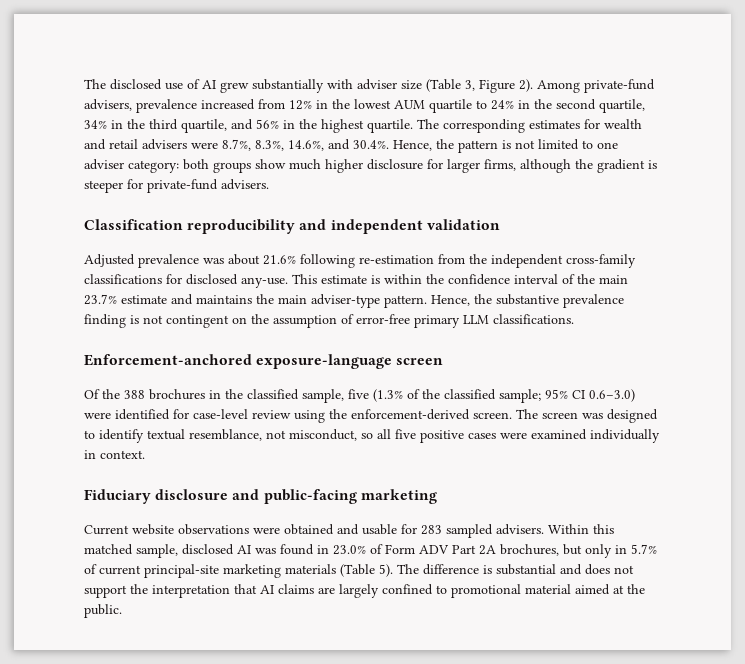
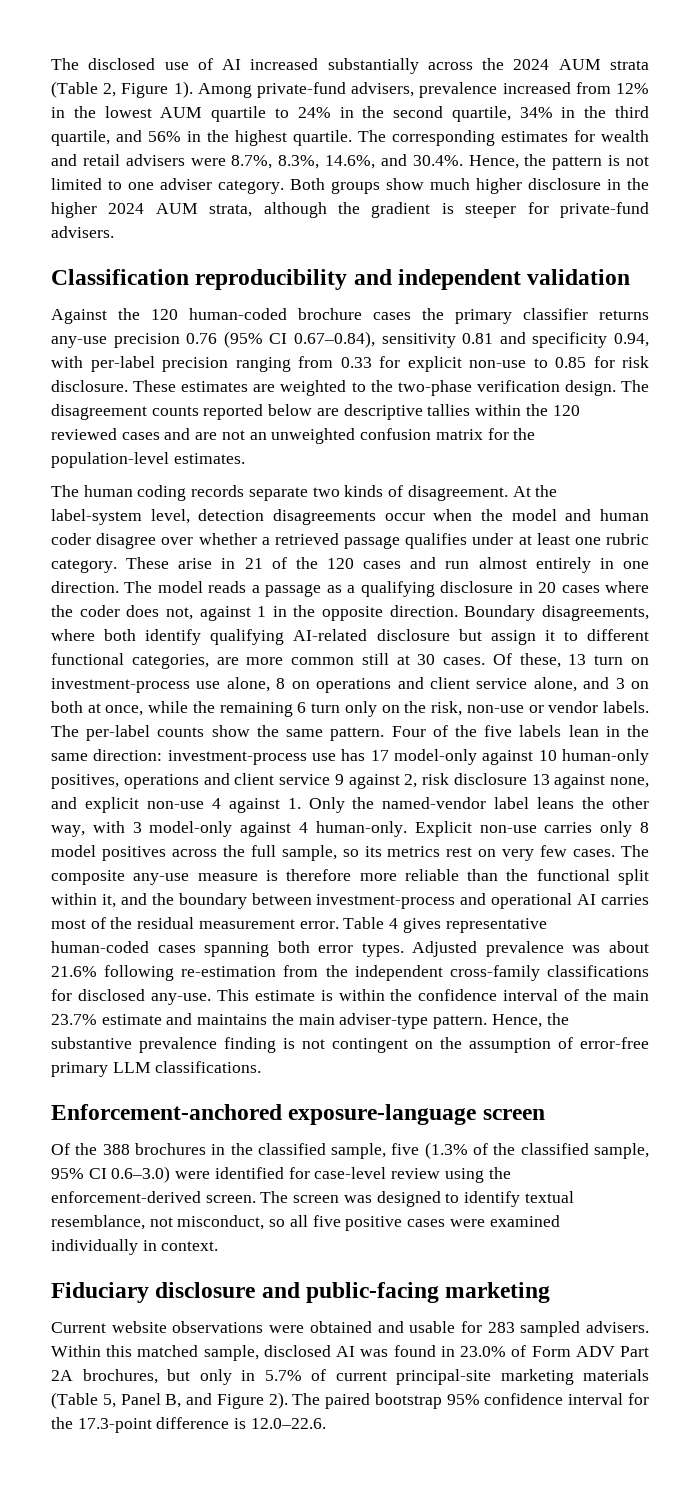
[220,79,533,93] grew substantially with adviser size (Table 3, Figure 2). -> [250,58,649,74] [51,81,193,98] increased substantially across the 2024 AUM strata (Table 2, Figure 1).
[128,159,209,173] category: both -> [218,178,325,194] category. Both
[427,159,516,173] for larger firms, -> [607,178,649,190] [51,202,253,218] in the higher 2024 AUM strata,
(500, 224) none -> [51,308,649,324] [51,331,650,348] [51,356,649,372] [51,380,650,396] [51,404,580,420] [51,428,536,444] [51,452,245,468] [51,485,558,501] [51,509,649,525] [51,533,649,549] [51,557,649,573] [51,581,649,597] [51,605,649,621] [51,629,650,645] [51,653,649,669] [51,677,649,693] [51,701,650,717] [51,725,649,741] [51,749,649,765] [51,773,649,789] [51,797,649,813] [51,821,649,837] [51,845,650,861] [51,869,649,885] [51,893,649,909] [51,917,547,933] [51,941,404,957] Against the 120 human-coded brochure cases the primary classifier returns any-use precision 0.76 (95% CI 0.67–0.84), sensitivity 0.81 and specificity 0.94, with per-label precision ranging from 0.33 for explicit non-use to 0.85 for risk disclosure. These estimates are weighted to the two-phase verification design. The disagreement counts reported below are descriptive tallies within the 120 reviewed cases and are not an unweighted confusion matrix for the population-level estimates. // The human coding records separate two kinds of disagreement. At the label-system level, detection disagreements occur when the model and human coder disagree over whether a retrieved passage qualifies under at least one rubric category. These arise in 21 of the 120 cases and run almost entirely in one direction. The model reads a passage as a qualifying disclosure in 20 cases where the coder does not, against 1 in the opposite direction. Boundary disagreements, where both identify qualifying AI-related disclosure but assign it to different functional categories, are more common still at 30 cases. Of these, 13 turn on investment-process use alone, 8 on operations and client service alone, and 3 on both at once, while the remaining 6 turn only on the risk, non-use or vendor labels. The per-label counts show the same pattern. Four of the five labels lean in the same direction: investment-process use has 17 model-only against 10 human-only positives, operations and client service 9 against 2, risk disclosure 13 against none, and explicit non-use 4 against 1. Only the named-vendor label leans the other way, with 3 model-only against 4 human-only. Explicit non-use carries only 8 model positives across the full sample, so its metrics rest on very few cases. The composite any-use measure is therefore more reliable than the functional split within it, and the boundary between investment-process and operational AI carries most of the residual measurement error. Table 4 gives representative human-coded cases spanning both error types.
[499,389,541,403] sample; -> [594,1143,650,1159] sample,
[379,564,634,577] [84,584,645,598] [84,604,122,618] 5). The difference is substantial and does not support the interpretation that AI claims are largely confined to promotional material aimed at the public. -> [102,1392,649,1409] [51,1417,326,1433] 5, Panel B, and Figure 2). The paired bootstrap 95% confidence interval for the 17.3-point difference is 12.0–22.6.

